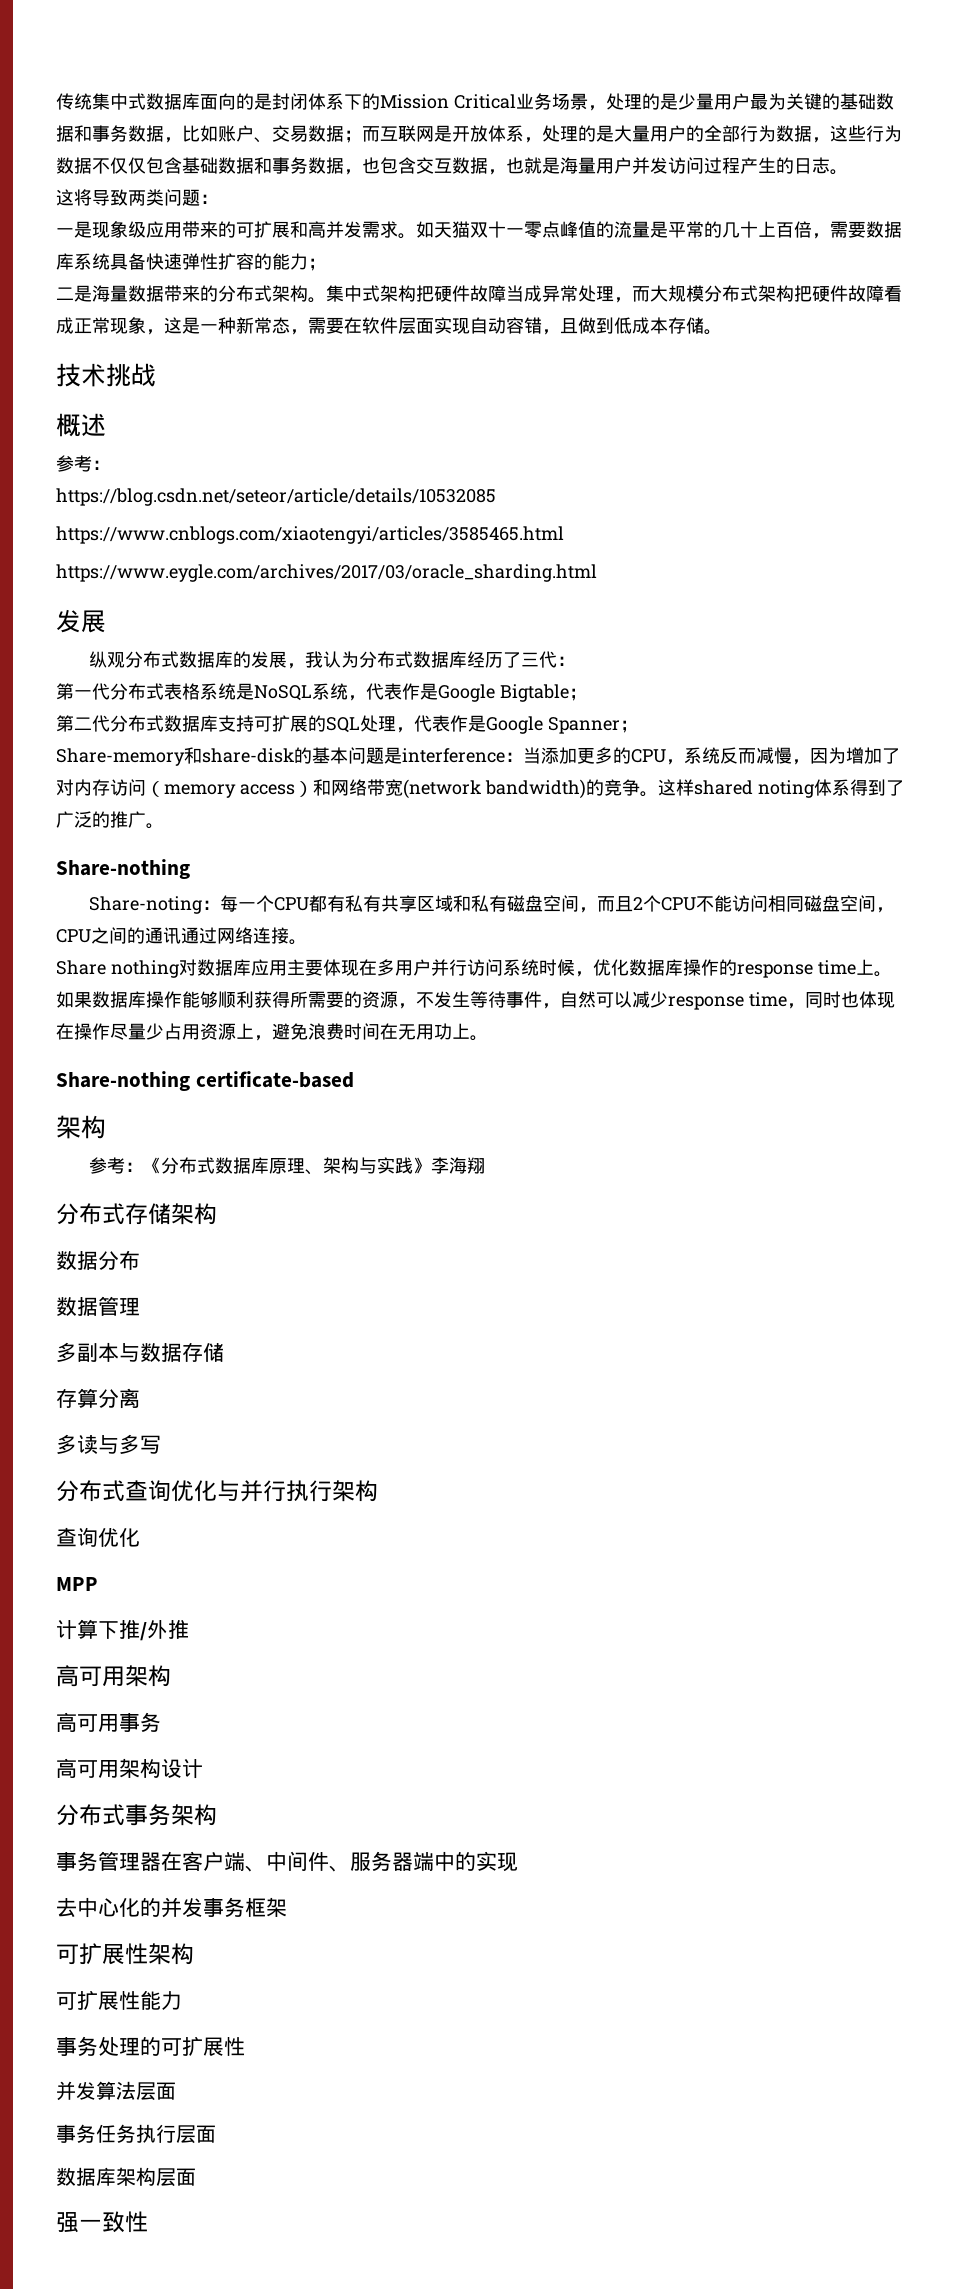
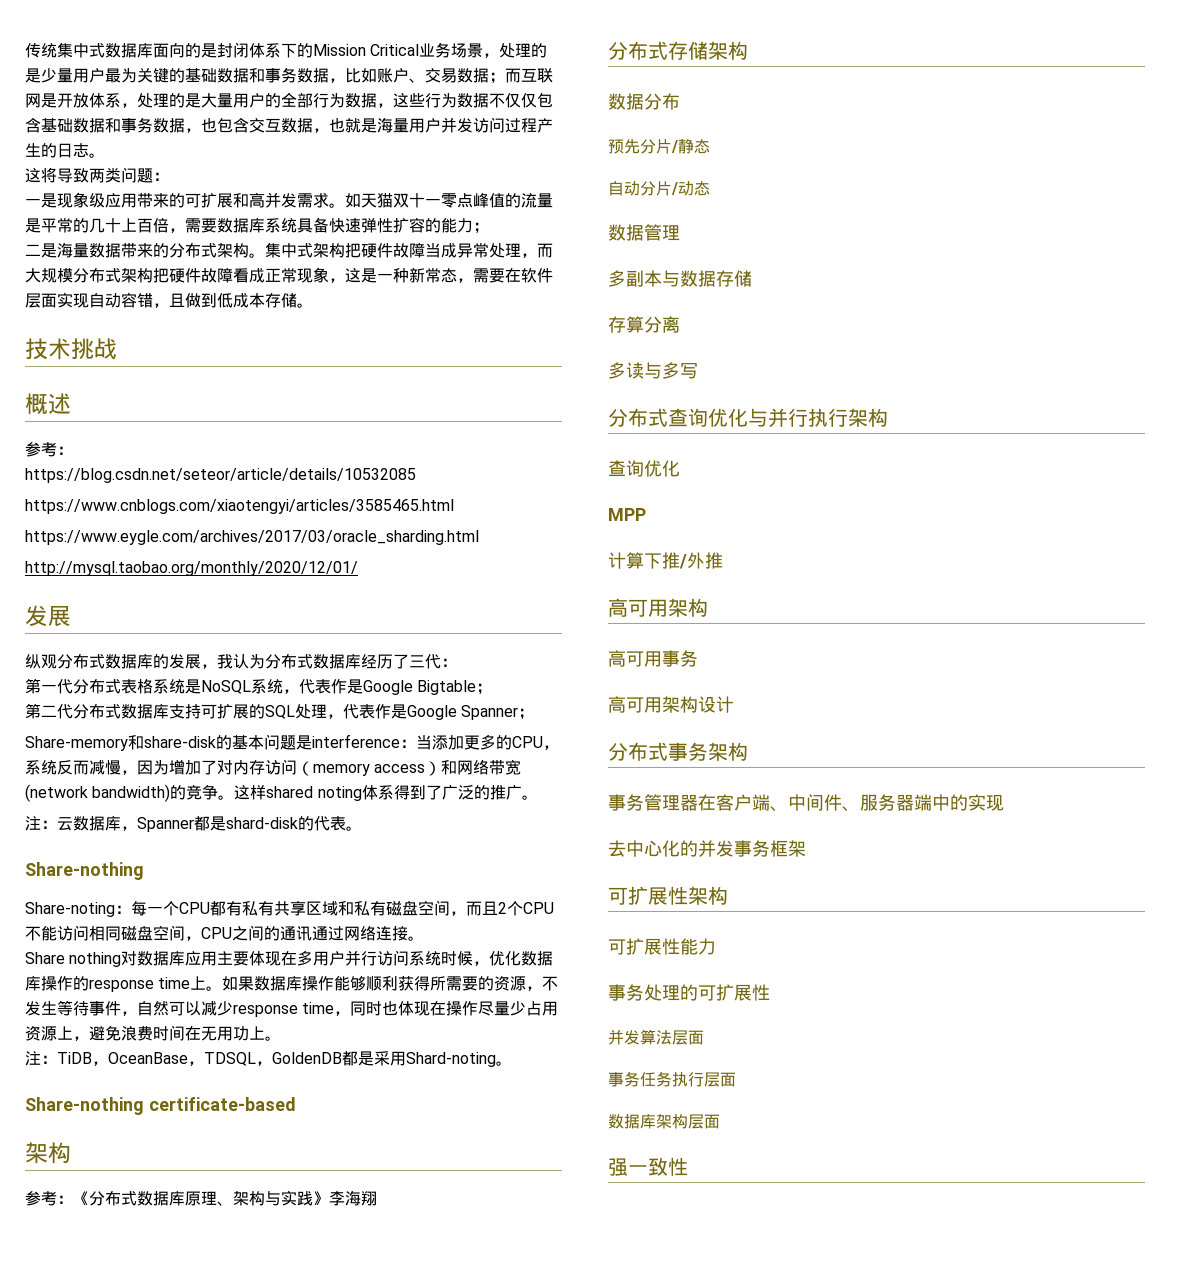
(597, 573) none -> [25,561,358,576] // http://mysql.taobao.org/monthly/2020/12/01/
(164, 826) none -> [25,816,362,832] // 注：云数据库，Spanner都是shard-disk的代表。
(488, 1038) none -> [25,1051,512,1067] // 注：TiDB，OceanBase，TDSQL，GoldenDB都是采用Shard-noting。
(140, 1260) none -> [608,138,710,154] [608,181,710,196] // 预先分片/静态 // 自动分片/动态

